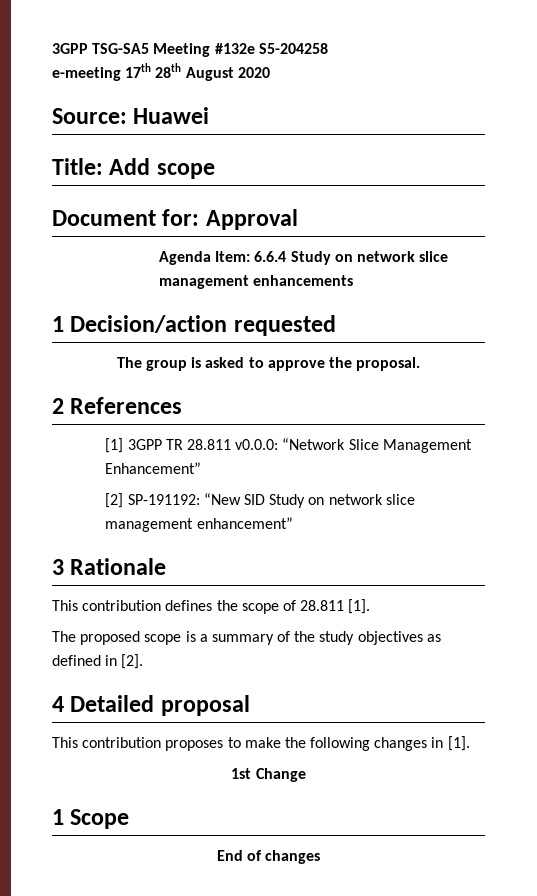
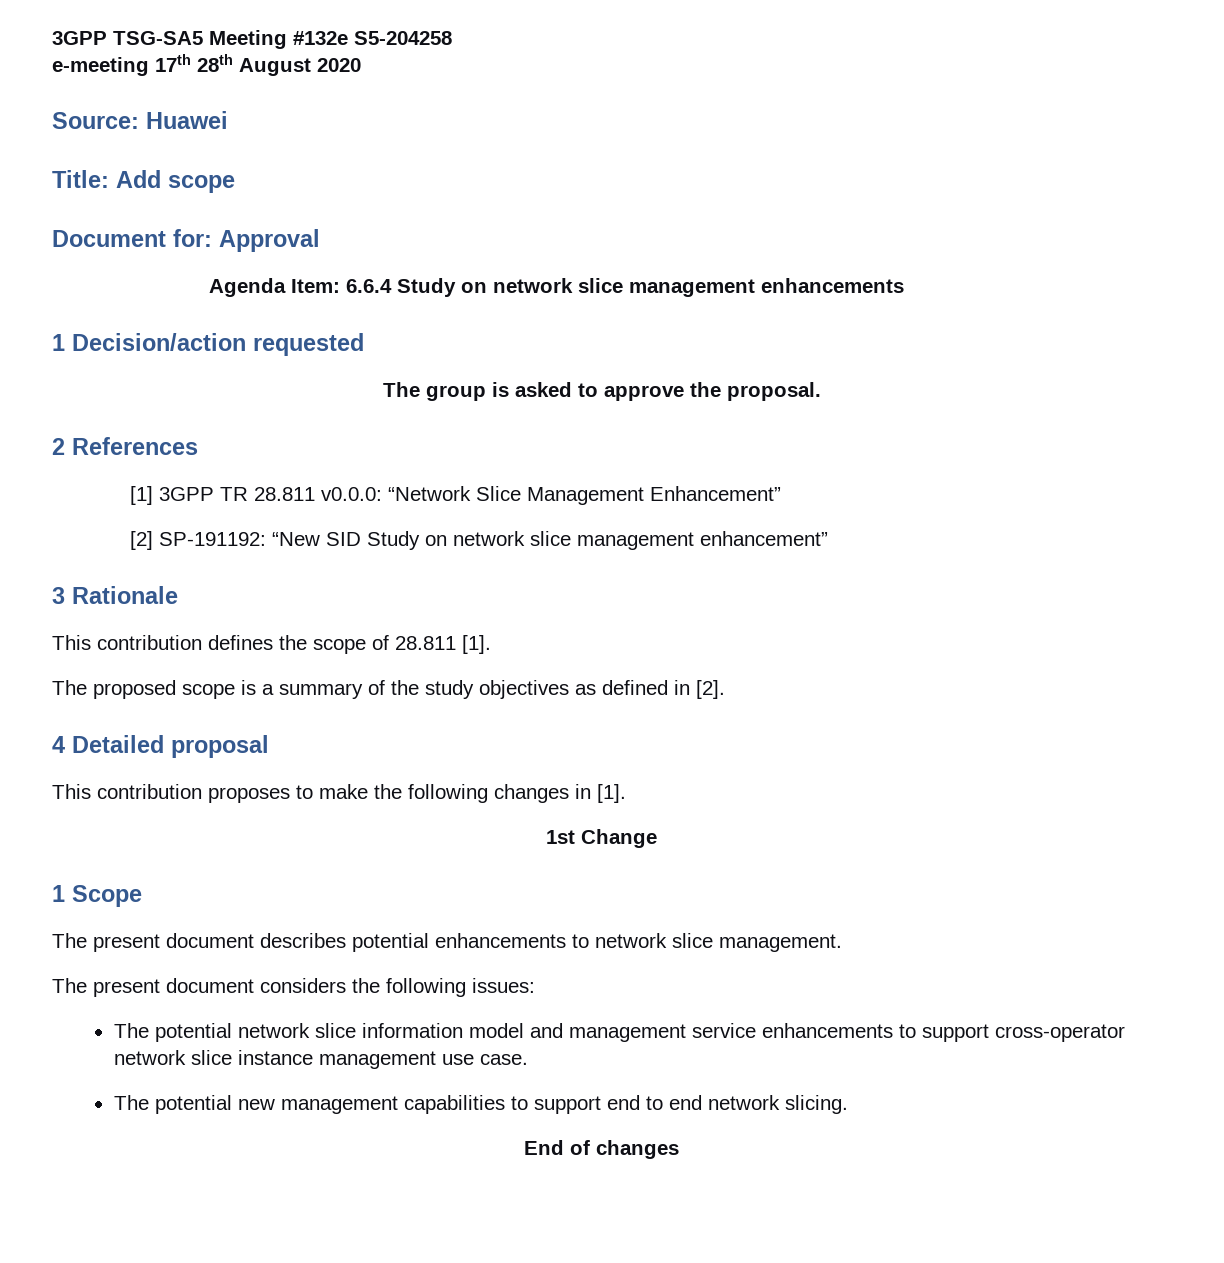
(130, 819) none -> [52,933,842,952] [52,978,535,997] [113,1023,1125,1042] [113,1050,528,1069] [113,1095,848,1114] // The present document describes potential enhancements to network slice management. // The present document considers the following issues: // The potential network slice information model and management service enhancements to support cross-operator network slice instance management use case. // The potential new management capabilities to support end to end network slicing.

